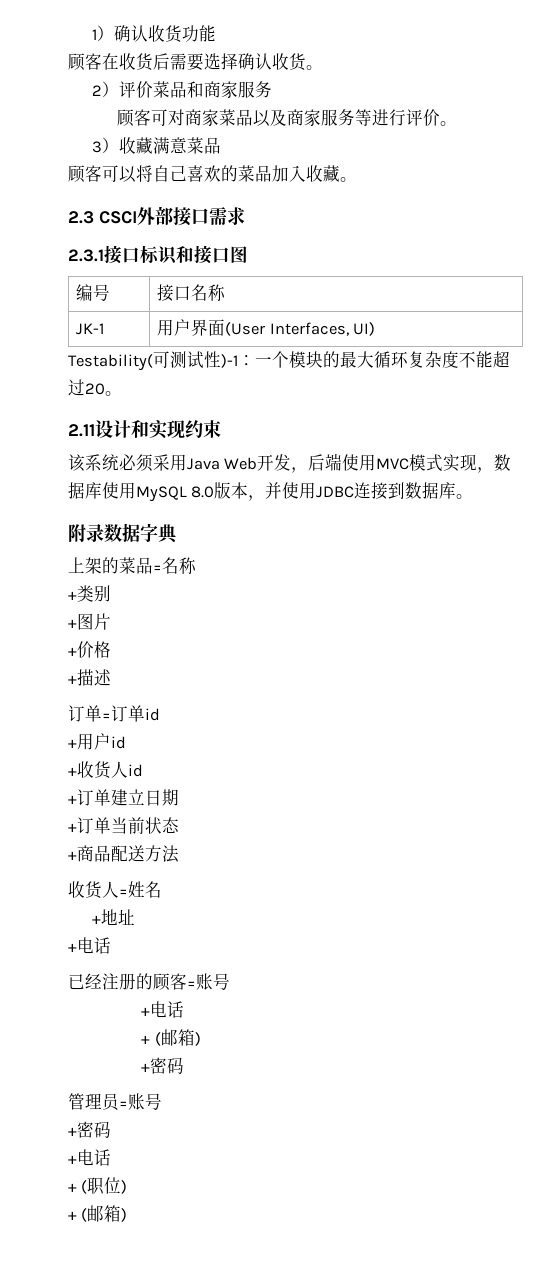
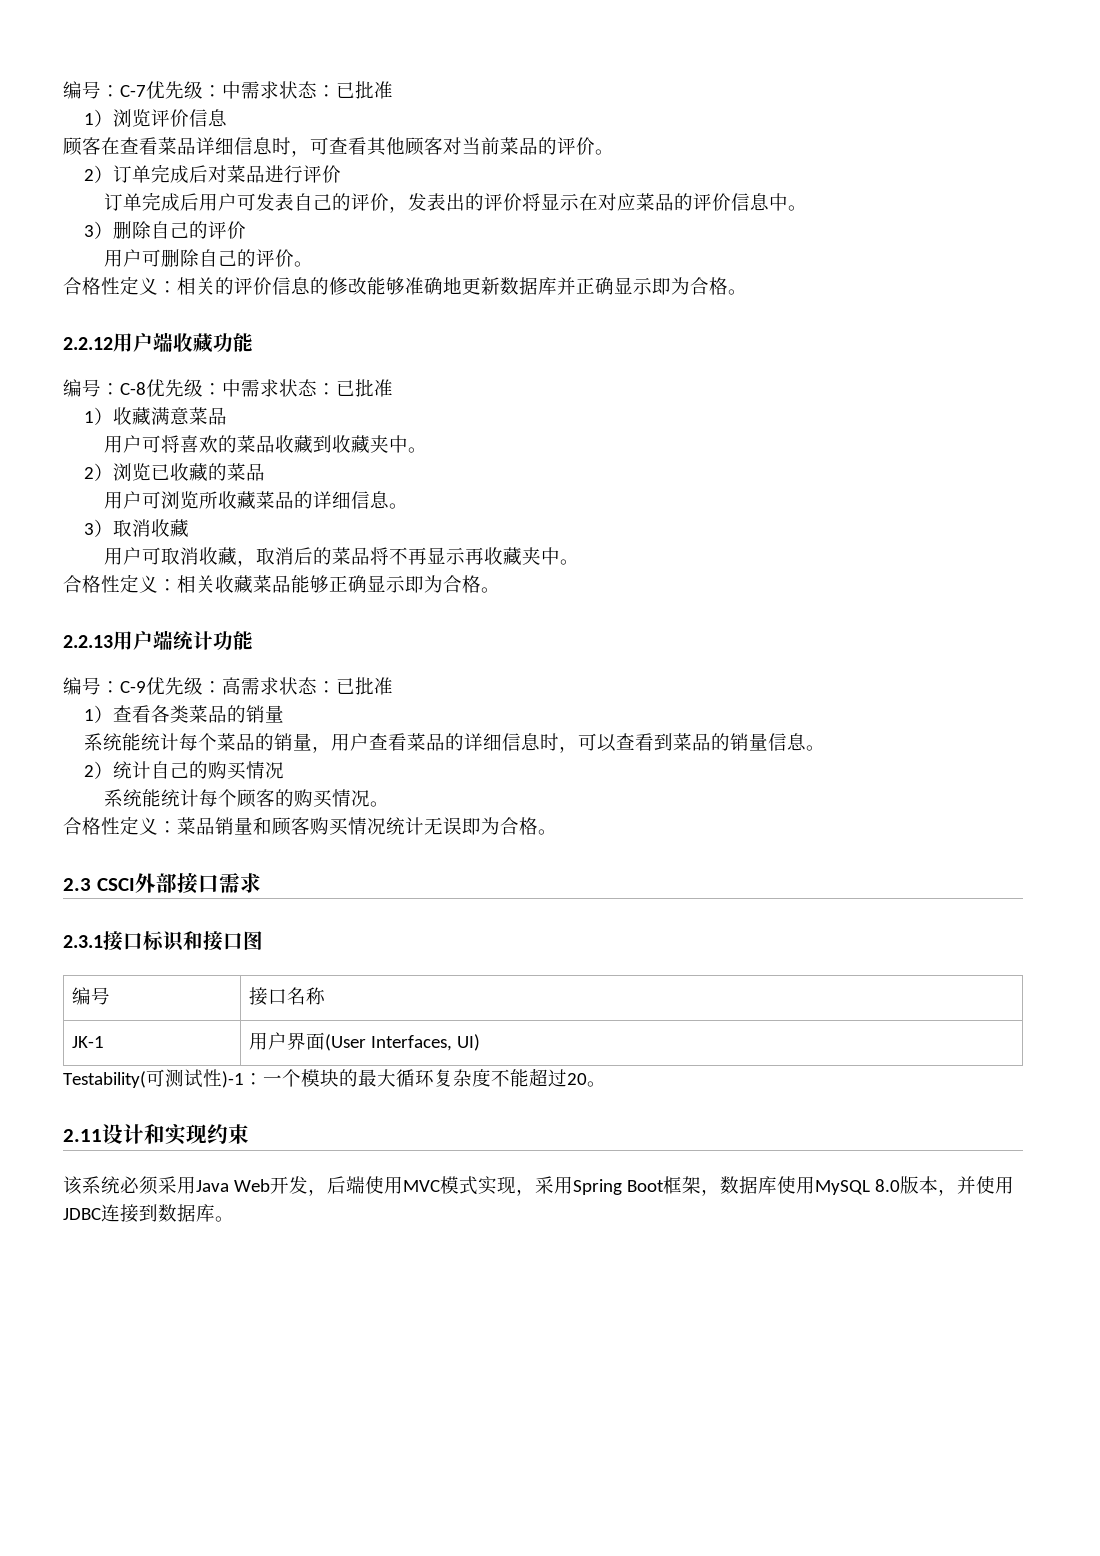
[92,25,217,43] [68,53,323,71] [92,81,273,99] [116,109,457,127] [92,137,222,154] [68,165,340,183] 1）确认收货功能 // 顾客在收货后需要选择确认收货。 // 2）评价菜品和商家服务 // 顾客可对商家菜品以及商家服务等进行评价。 // 3）收藏满意菜品 // 顾客可以将自己喜欢的菜品加入收藏 -> [63,81,393,99] [83,109,227,127] [63,137,614,157] [83,164,341,184] [104,192,808,213] [83,221,246,239] [104,249,314,267] [63,276,747,295] [63,332,253,353] [63,379,393,397] [83,407,227,425] [104,435,428,453] [83,463,265,481] [104,491,409,509] [83,519,189,537] [104,547,580,567] [63,574,500,593] [63,630,253,650] [63,677,393,695] [83,705,284,723] [83,733,825,753] [83,761,284,780] [104,789,390,808] [63,816,538,836] 编号：C-7优先级：中需求状态：已批准 // 1）浏览评价信息 // 顾客在查看菜品详细信息时，可查看其他顾客对当前菜品的评价。 // 2）订单完成后对菜品进行评价 // 订单完成后用户可发表自己的评价，发表出的评价将显示在对应菜品的评价信息中。 // 3）删除自己的评价 // 用户可删除自己的评价。 // 合格性定义：相关的评价信息的修改能够准确地更新数据库并正确显示即为合格。 // 2.2.12用户端收藏功能 // 编号：C-8优先级：中需求状态：已批准 // 1）收藏满意菜品 // 用户可将喜欢的菜品收藏到收藏夹中。 // 2）浏览已收藏的菜品 // 用户可浏览所收藏菜品的详细信息。 // 3）取消收藏 // 用户可取消收藏，取消后的菜品将不再显示再收藏夹中。 // 合格性定义：相关收藏菜品能够正确显示即为合格。 // 2.2.13用户端统计功能 // 编号：C-9优先级：高需求状态：已批准 // 1）查看各类菜品的销量 // 系统能统计每个菜品的销量，用户查看菜品的详细信息时，可以查看到菜品的销量信息。 // 2）统计自己的购买情况 // 系统能统计每个顾客的购买情况。 // 合格性定义：菜品销量和顾客购买情况统计无误即为合格
(495, 470) none -> [534,1176,720,1196] 采用Spring Boot框架，
[68,523,179,544] [68,557,196,574] [68,585,111,602] [68,613,111,630] [68,641,111,658] [68,669,111,686] [68,705,160,722] [68,733,126,750] [68,761,143,779] [68,789,179,806] [68,817,179,834] [68,845,179,863] [68,881,162,899] [92,909,136,926] [68,937,111,954] [68,973,230,991] [141,1001,185,1018] [141,1029,201,1046] [141,1057,185,1074] [68,1093,162,1111] [68,1121,111,1138] [68,1149,111,1166] [68,1177,128,1195] [68,1205,128,1222] // 附录数据字典 // 上架的菜品=名称 // +类别 // +图片 // +价格 // +描述 // 订单=订单id // +用户id // +收货人id // +订单建立日期 // +订单当前状态 // +商品配送方法 // 收货人=姓名 // +地址 // +电话 // 已经注册的顾客=账号 // +电话 // + (邮箱) // +密码 // 管理员=账号 // +密码 // +电话 // + (职位) // + (邮箱) -> (234, 1219) none

